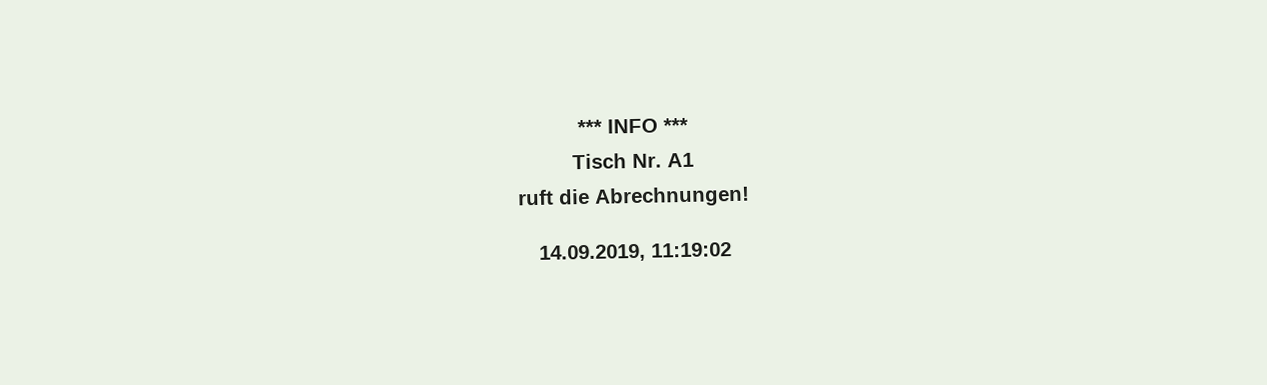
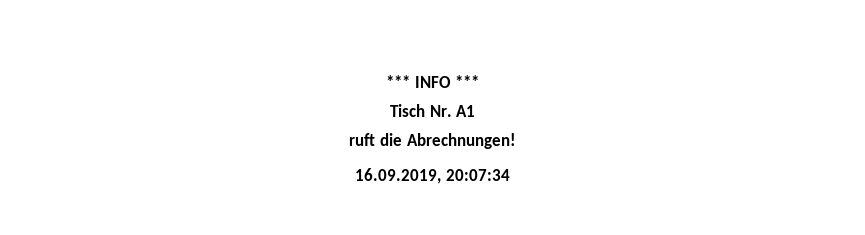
[538,242,732,263] 14.09.2019, 11:19:02 -> [355,168,510,184] 16.09.2019, 20:07:34

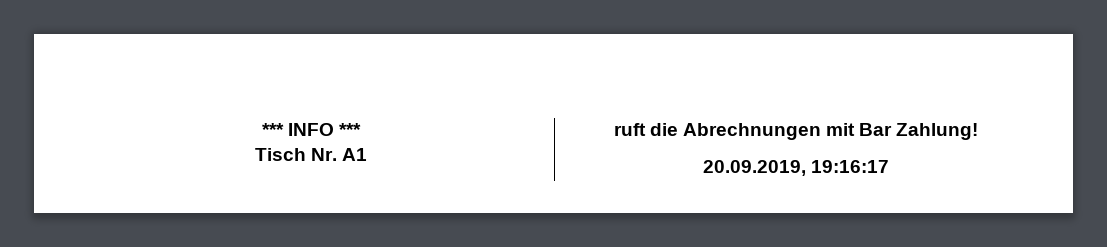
[406,133,516,149] [355,168,510,184] Abrechnungen! // 16.09.2019, 20:07:34 -> [682,123,979,140] [702,160,890,176] Abrechnungen mit Bar Zahlung! // 20.09.2019, 19:16:17

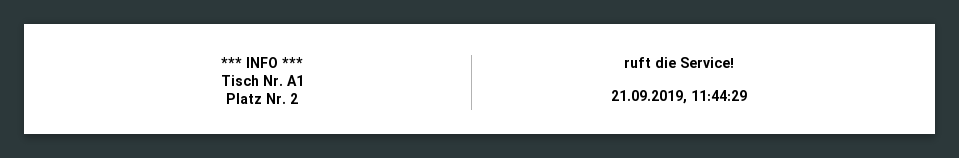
(368, 154) none -> [226,93,298,104] // Platz Nr. 2
[682,123,979,140] [702,160,890,176] Abrechnungen mit Bar Zahlung! // 20.09.2019, 19:16:17 -> [680,57,734,68] [611,90,747,104] Service! // 21.09.2019, 11:44:29

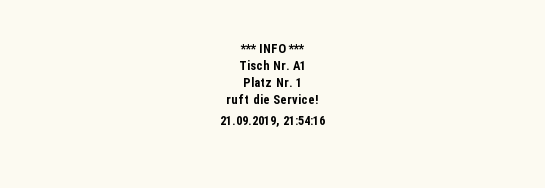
[290,93,298,104] 2 -> [295,78,302,87] 1
[691,90,747,101] 11:44:29 -> [282,116,325,125] 21:54:16

